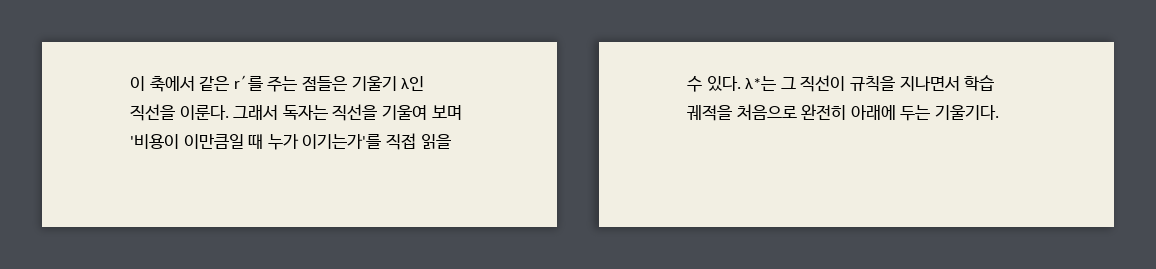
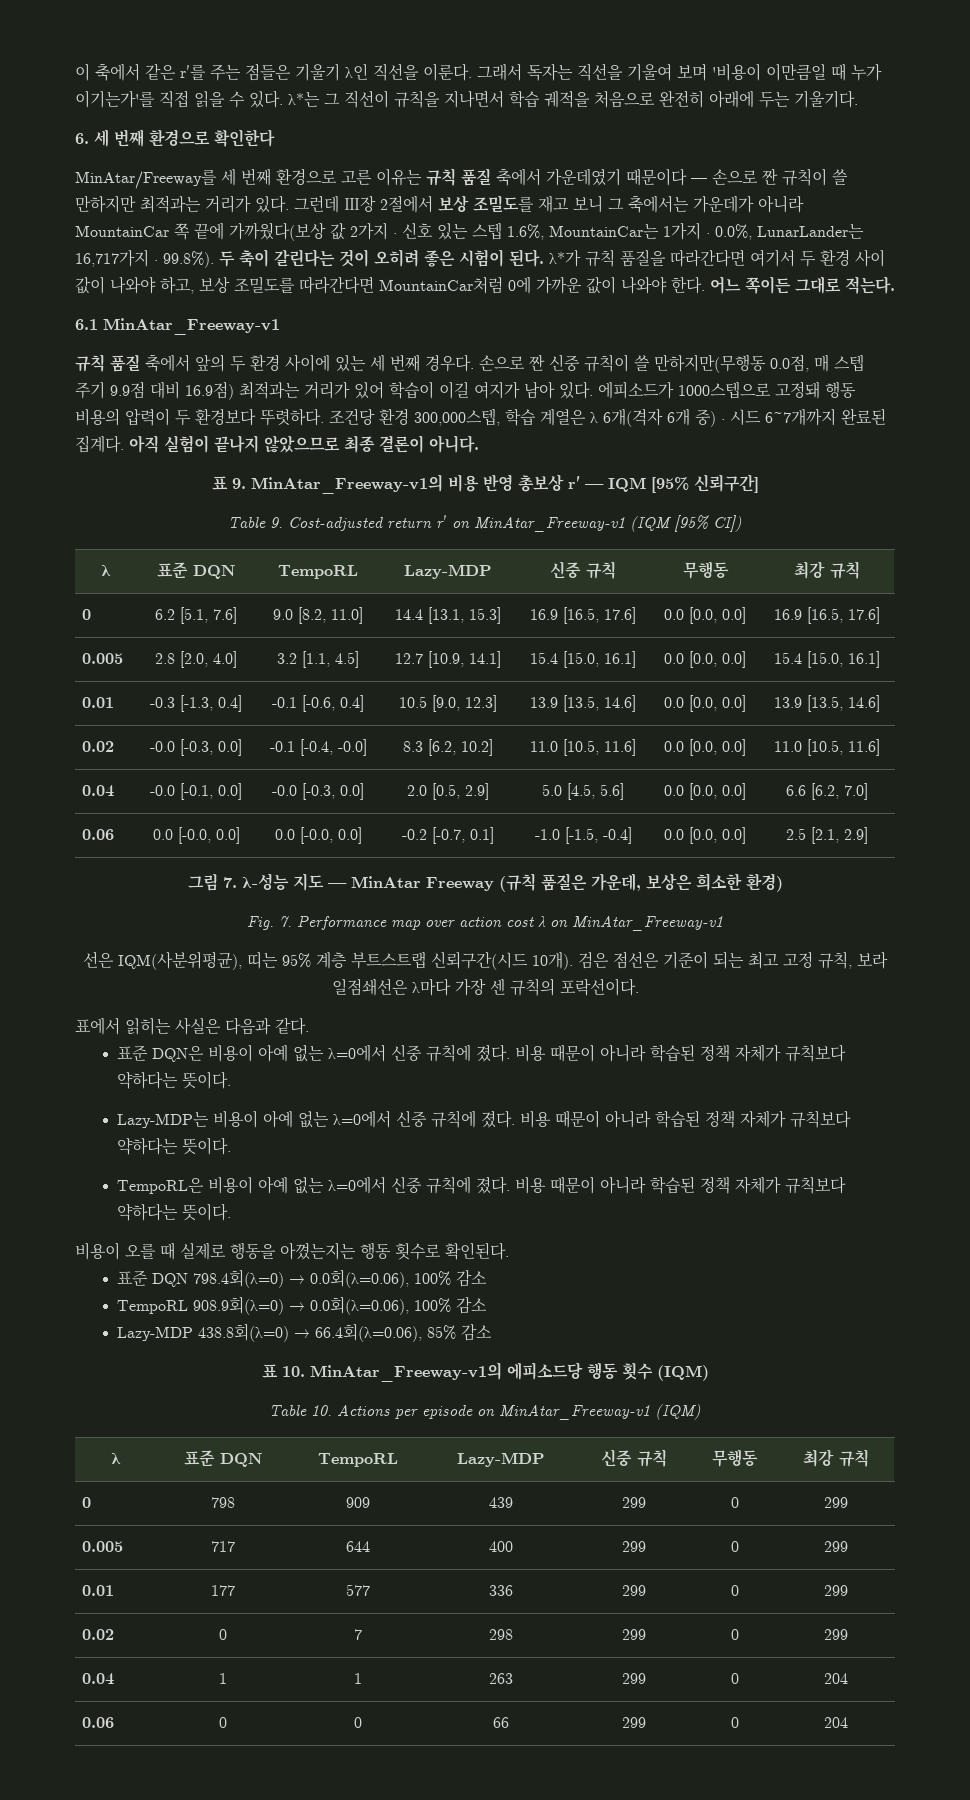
(999, 112) none -> [75,129,275,147] [75,168,848,189] [75,195,804,213] [75,222,864,241] [75,249,885,268] [75,276,895,294] [75,318,280,335] [75,354,864,373] [75,381,856,400] [75,408,886,427] [75,435,479,453] [211,474,759,494] [228,515,742,532] [101,565,111,576] [157,562,235,579] [278,565,358,579] [404,564,492,579] [550,561,616,579] [682,561,729,579] [794,561,860,579] [81,609,91,620] [155,607,237,624] [273,607,363,624] [395,607,501,624] [530,607,636,624] [664,607,746,624] [774,607,880,624] [81,653,123,664] [155,651,237,668] [277,651,359,668] [395,651,501,668] [530,651,636,668] [664,651,746,668] [774,651,880,668] [81,697,114,708] [150,695,242,712] [272,695,364,712] [399,695,497,712] [530,695,636,712] [664,695,746,712] [774,695,880,712] [81,741,114,752] [150,739,242,756] [269,739,367,756] [403,739,493,756] [530,739,636,756] [664,739,746,756] [774,739,880,756] [81,785,114,797] [150,783,242,800] [272,783,364,800] [407,783,489,800] [542,783,624,800] [664,783,746,800] [786,783,868,800] [81,829,114,840] [152,827,240,844] [274,827,362,844] [402,827,494,844] [534,827,632,844] [664,827,746,844] [786,827,868,844] [187,873,783,892] [247,915,723,931] [83,951,888,970] [331,978,639,996] [75,1017,309,1035] [117,1044,847,1062] [117,1071,232,1089] [117,1110,852,1128] [117,1137,232,1155] [117,1176,847,1194] [117,1203,232,1221] [75,1242,509,1260] [117,1269,488,1288] [117,1296,488,1315] [117,1323,493,1342] [261,1362,709,1382] [269,1404,701,1420] [110,1453,121,1464] [183,1450,262,1467] [318,1453,398,1467] [457,1452,545,1467] [600,1449,667,1467] [712,1449,758,1467] [803,1449,869,1467] [81,1497,91,1508] [210,1497,235,1508] [346,1497,370,1508] [489,1497,513,1508] [621,1497,646,1508] [730,1497,739,1508] [824,1497,848,1508] [81,1541,123,1552] [210,1541,235,1552] [346,1541,370,1552] [489,1541,513,1552] [621,1541,646,1552] [730,1541,739,1552] [824,1541,848,1552] [81,1585,114,1596] [210,1585,235,1596] [346,1584,370,1596] [489,1585,513,1596] [621,1585,646,1596] [730,1585,739,1596] [824,1585,848,1596] [81,1629,114,1640] [218,1629,227,1640] [354,1629,362,1640] [489,1629,513,1640] [621,1629,646,1640] [730,1629,739,1640] [824,1629,848,1640] [81,1673,114,1685] [218,1673,227,1684] [354,1673,362,1684] [489,1673,513,1684] [621,1673,646,1684] [730,1673,739,1684] [824,1673,848,1684] [81,1717,114,1728] [218,1717,227,1728] [354,1717,362,1728] [493,1717,509,1728] [621,1717,646,1728] [730,1717,739,1728] [824,1717,848,1728] // 6. 세 번째 환경으로 확인한다 // MinAtar/Freeway를 세 번째 환경으로 고른 이유는 규칙 품질 축에서 가운데였기 때문이다 — 손으로 짠 규칙이 쓸 만하지만 최적과는 거리가 있다. 그런데 Ⅲ장 2절에서 보상 조밀도를 재고 보니 그 축에서는 가운데가 아니라 MountainCar 쪽 끝에 가까웠다(보상 값 2가지 · 신호 있는 스텝 1.6%, MountainCar는 1가지 · 0.0%, LunarLander는 16,717가지 · 99.8%). 두 축이 갈린다는 것이 오히려 좋은 시험이 된다. λ*가 규칙 품질을 따라간다면 여기서 두 환경 사이 값이 나와야 하고, 보상 조밀도를 따라간다면 MountainCar처럼 0에 가까운 값이 나와야 한다. 어느 쪽이든 그대로 적는다. // 6.1 MinAtar_Freeway-v1 // 규칙 품질 축에서 앞의 두 환경 사이에 있는 세 번째 경우다. 손으로 짠 신중 규칙이 쓸 만하지만(무행동 0.0점, 매 스텝 주기 9.9점 대비 16.9점) 최적과는 거리가 있어 학습이 이길 여지가 남아 있다. 에피소드가 1000스텝으로 고정돼 행동 비용의 압력이 두 환경보다 뚜렷하다. 조건당 환경 300,000스텝, 학습 계열은 λ 6개(격자 6개 중) · 시드 6~7개까지 완료된 집계다. 아직 실험이 끝나지 않았으므로 최종 결론이 아니다. // 표 9. MinAtar_Freeway-v1의 비용 반영 총보상 r′ — IQM [95% 신뢰구간] // Table 9. Cost-adjusted return r′ on MinAtar_Freeway-v1 (IQM [95% CI]) // λ | 표준 DQN | TempoRL | Lazy-MDP | 신중 규칙 | 무행동 | 최강 규칙 // 0 | 6.2 [5.1, 7.6] | 9.0 [8.2, 11.0] | 14.4 [13.1, 15.3] | 16.9 [16.5, 17.6] | 0.0 [0.0, 0.0] | 16.9 [16.5, 17.6] // 0.005 | 2.8 [2.0, 4.0] | 3.2 [1.1, 4.5] | 12.7 [10.9, 14.1] | 15.4 [15.0, 16.1] | 0.0 [0.0, 0.0] | 15.4 [15.0, 16.1] // 0.01 | -0.3 [-1.3, 0.4] | -0.1 [-0.6, 0.4] | 10.5 [9.0, 12.3] | 13.9 [13.5, 14.6] | 0.0 [0.0, 0.0] | 13.9 [13.5, 14.6] // 0.02 | -0.0 [-0.3, 0.0] | -0.1 [-0.4, -0.0] | 8.3 [6.2, 10.2] | 11.0 [10.5, 11.6] | 0.0 [0.0, 0.0] | 11.0 [10.5, 11.6] // 0.04 | -0.0 [-0.1, 0.0] | -0.0 [-0.3, 0.0] | 2.0 [0.5, 2.9] | 5.0 [4.5, 5.6] | 0.0 [0.0, 0.0] | 6.6 [6.2, 7.0] // 0.06 | 0.0 [-0.0, 0.0] | 0.0 [-0.0, 0.0] | -0.2 [-0.7, 0.1] | -1.0 [-1.5, -0.4] | 0.0 [0.0, 0.0] | 2.5 [2.1, 2.9] // 그림 7. λ-성능 지도 — MinAtar Freeway (규칙 품질은 가운데, 보상은 희소한 환경) // Fig. 7. Performance map over action cost λ on MinAtar_Freeway-v1 // 선은 IQM(사분위평균), 띠는 95% 계층 부트스트랩 신뢰구간(시드 10개). 검은 점선은 기준이 되는 최고 고정 규칙, 보라 일점쇄선은 λ마다 가장 센 규칙의 포락선이다. // 표에서 읽히는 사실은 다음과 같다. // 표준 DQN은 비용이 아예 없는 λ=0에서 신중 규칙에 졌다. 비용 때문이 아니라 학습된 정책 자체가 규칙보다 약하다는 뜻이다. // Lazy-MDP는 비용이 아예 없는 λ=0에서 신중 규칙에 졌다. 비용 때문이 아니라 학습된 정책 자체가 규칙보다 약하다는 뜻이다. // TempoRL은 비용이 아예 없는 λ=0에서 신중 규칙에 졌다. 비용 때문이 아니라 학습된 정책 자체가 규칙보다 약하다는 뜻이다. // 비용이 오를 때 실제로 행동을 아꼈는지는 행동 횟수로 확인된다. // 표준 DQN 798.4회(λ=0) → 0.0회(λ=0.06), 100% 감소 // TempoRL 908.9회(λ=0) → 0.0회(λ=0.06), 100% 감소 // Lazy-MDP 438.8회(λ=0) → 66.4회(λ=0.06), 85% 감소 // 표 10. MinAtar_Freeway-v1의 에피소드당 행동 횟수 (IQM) // Table 10. Actions per episode on MinAtar_Freeway-v1 (IQM) // λ | 표준 DQN | TempoRL | Lazy-MDP | 신중 규칙 | 무행동 | 최강 규칙 // 0 | 798 | 909 | 439 | 299 | 0 | 299 // 0.005 | 717 | 644 | 400 | 299 | 0 | 299 // 0.01 | 177 | 577 | 336 | 299 | 0 | 299 // 0.02 | 0 | 7 | 298 | 299 | 0 | 299 // 0.04 | 1 | 1 | 263 | 299 | 0 | 204 // 0.06 | 0 | 0 | 66 | 299 | 0 | 204

